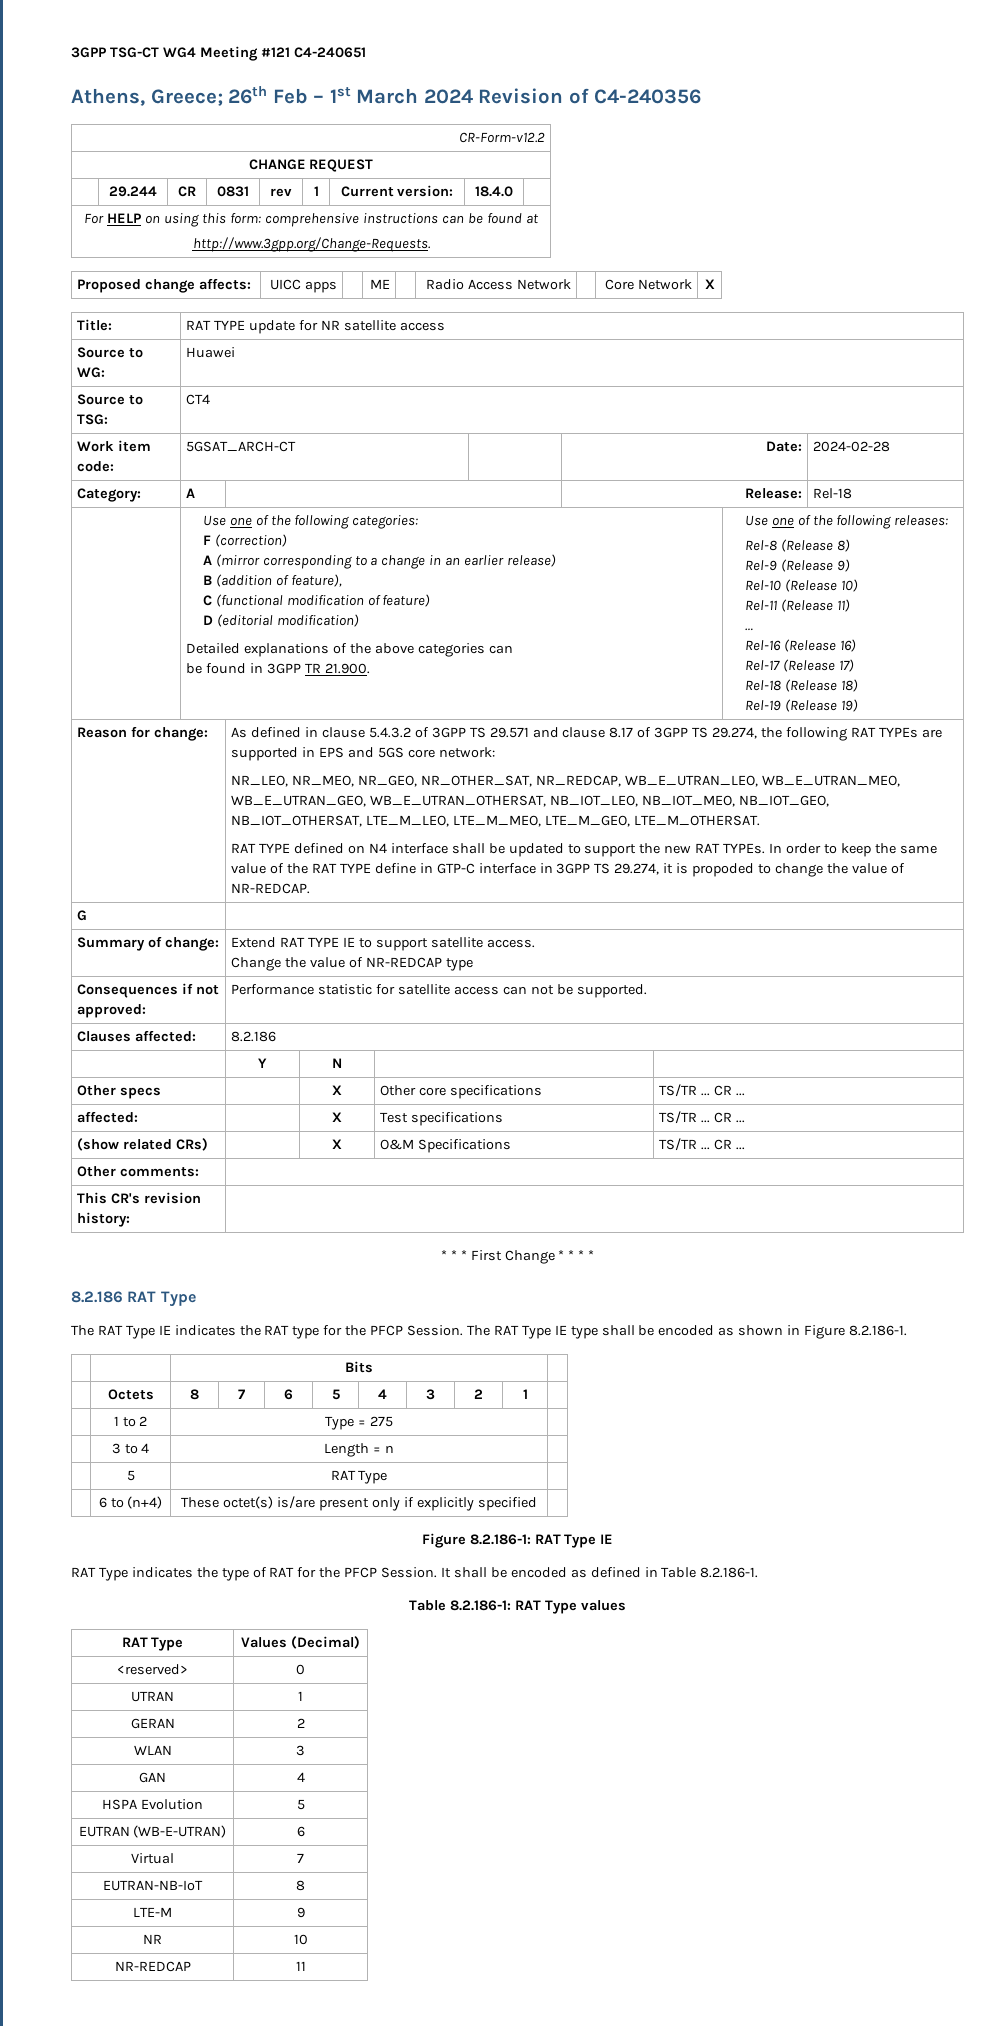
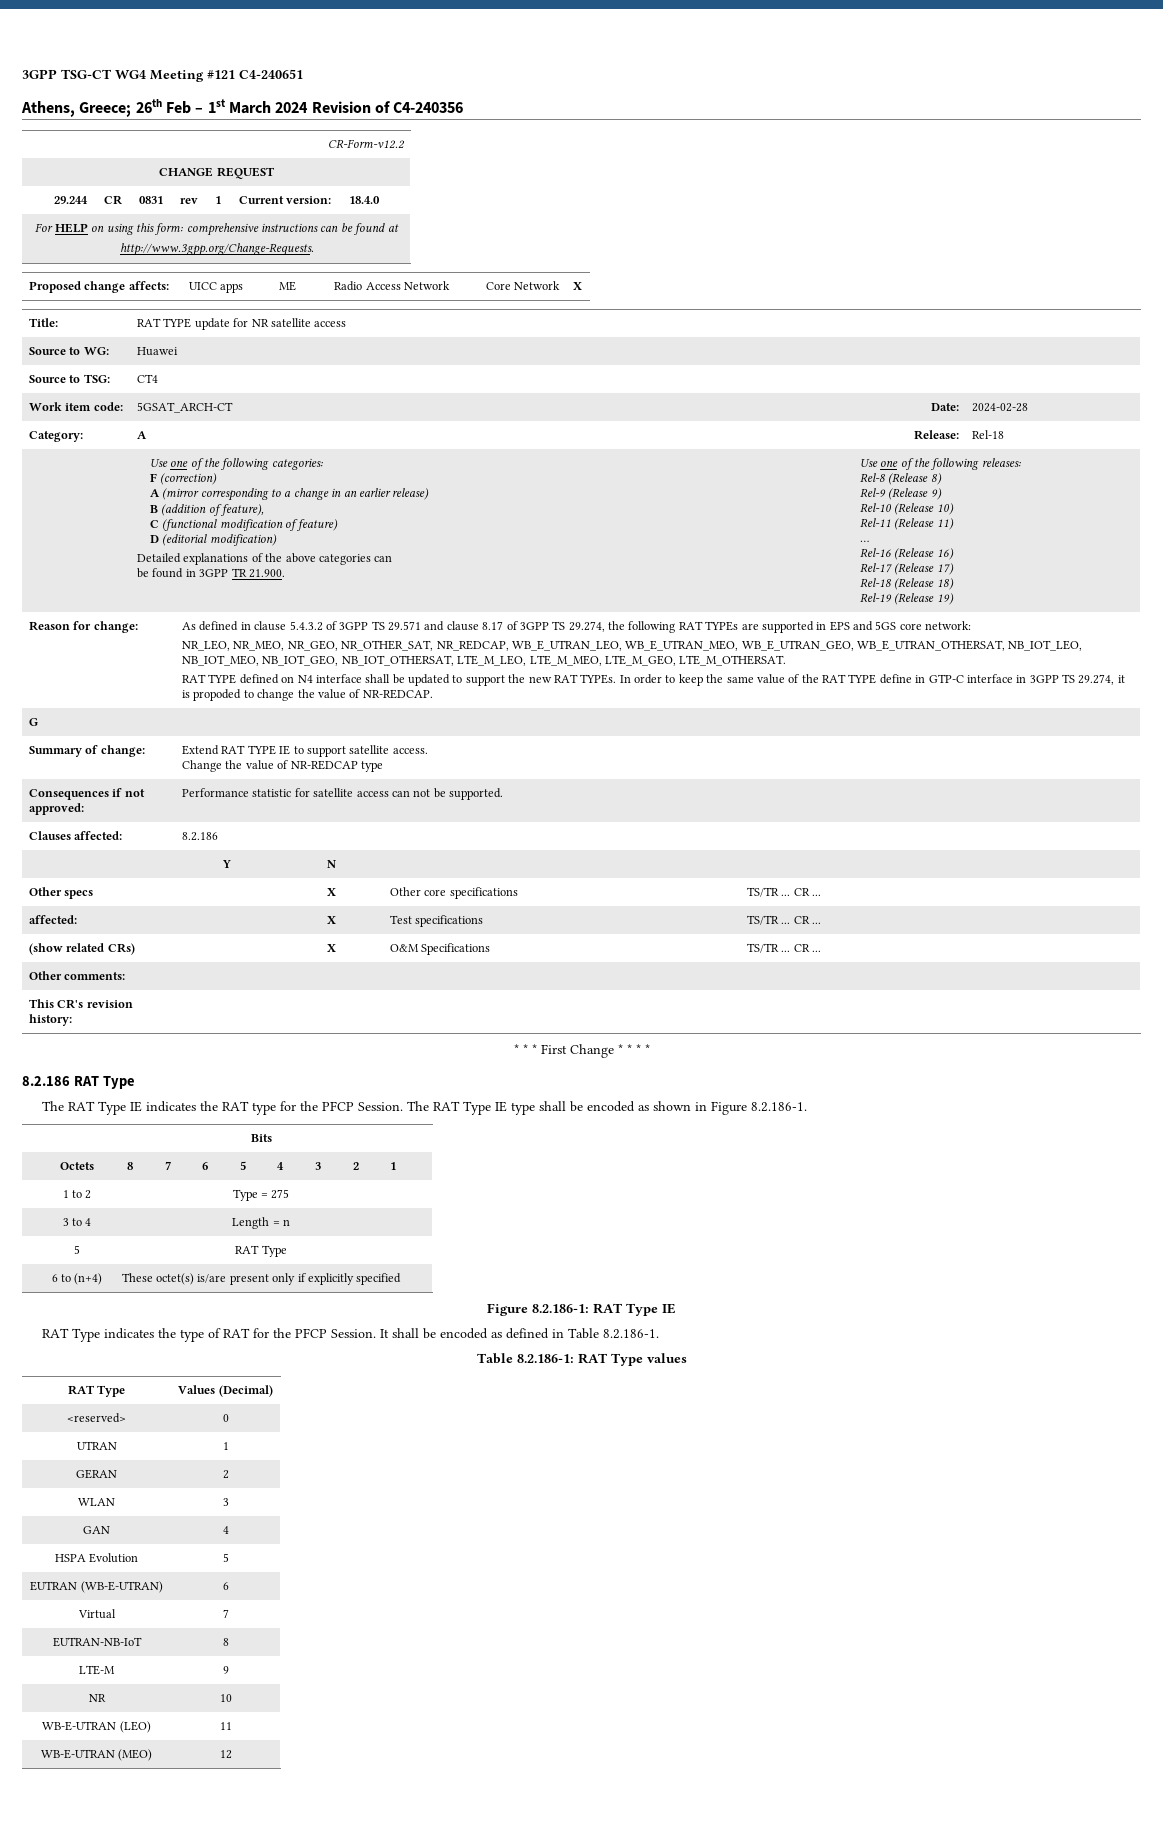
[114,1961,191,1972] NR-REDCAP -> [42,1721,151,1733] WB-E-UTRAN (LEO)
(306, 1966) none -> [40,1749,153,1761] [219,1750,232,1759] // WB-E-UTRAN (MEO) | 12

